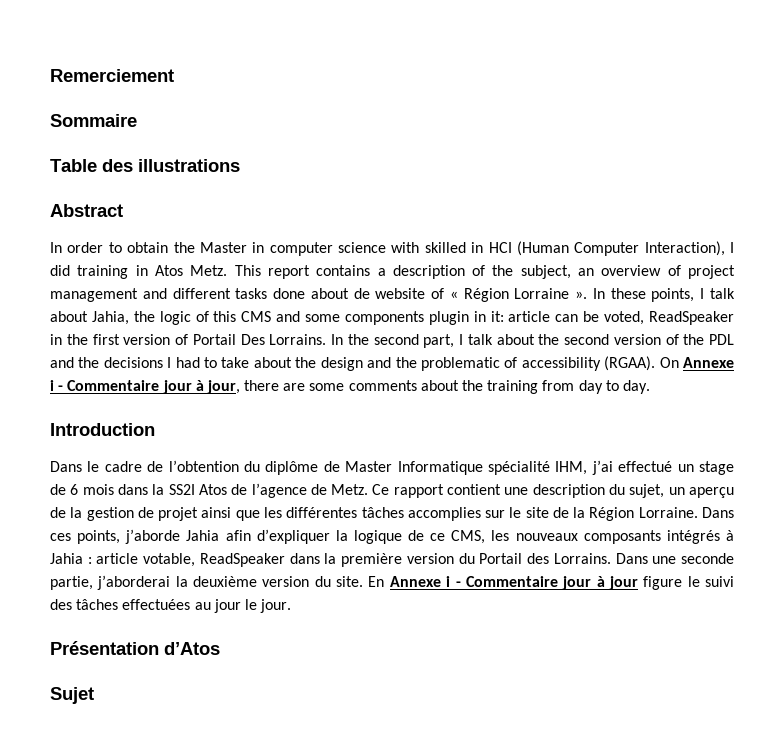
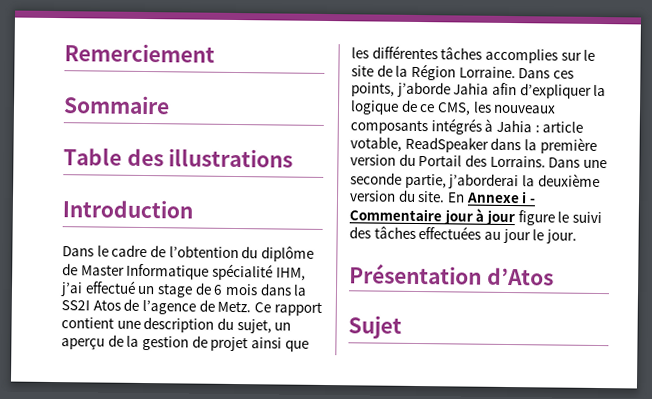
[50,204,123,217] [50,241,734,256] [50,265,735,279] [50,288,735,302] [50,311,734,325] [50,334,734,348] [50,356,734,371] [50,380,650,394] // Abstract // In order to obtain the Master in computer science with skilled in HCI (Human Computer Interaction), I did training in Atos Metz. This report contains a description of the subject, an overview of project management and different tasks done about de website of « Région Lorraine ». In these points, I talk about Jahia, the logic of this CMS and some components plugin in it: article can be voted, ReadSpeaker in the first version of Portail Des Lorrains. In the second part, I talk about the second version of the PDL and the decisions I had to take about the design and the problematic of accessibility (RGAA). On Annexe i - Commentaire jour à jour, there are some comments about the training from day to day. -> (294, 158) none

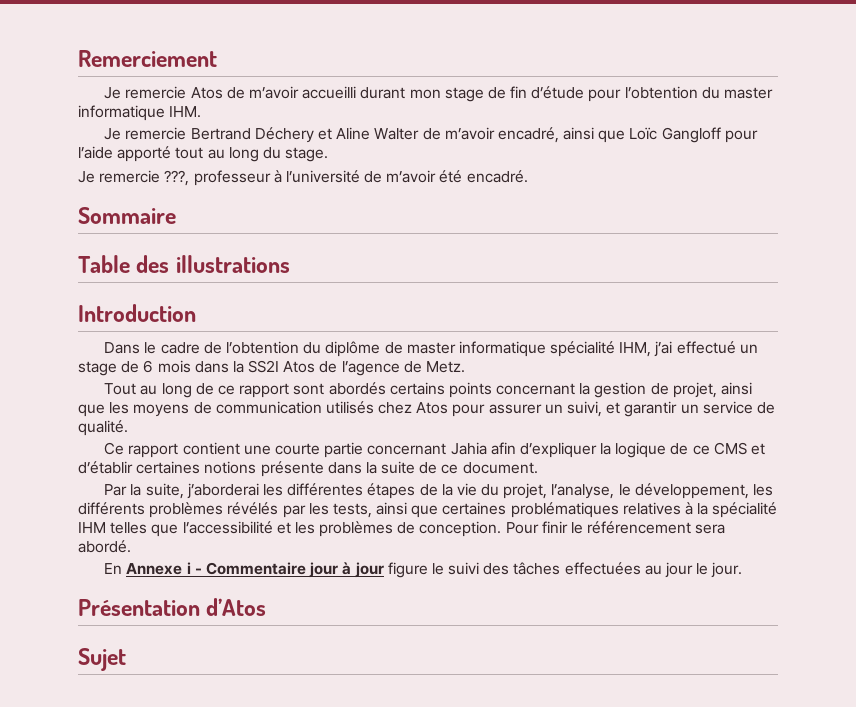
(215, 53) none -> [104,86,774,102] [78,105,202,121] [104,127,758,143] [78,146,329,162] [78,170,528,186] // Je remercie Atos de m’avoir accueilli durant mon stage de fin d’étude pour l’obtention du master informatique IHM. // Je remercie Bertrand Déchery et Aline Walter de m’avoir encadré, ainsi que Loïc Gangloff pour l’aide apporté tout au long du stage. // Je remercie ???, professeur à l’université de m’avoir été encadré.
[80,263,210,280] Master Informatique -> [406,341,546,357] master informatique
[253,301,322,316] [61,317,292,334] [61,334,309,352] [351,45,596,64] [351,63,574,81] [351,81,451,98] Ce rapport contient une description du sujet, un aperçu de la gestion de projet ainsi que les différentes tâches accomplies sur le site de la Région Lorraine. Dans ces points, j’aborde -> [104,382,753,398] [78,401,775,417] [78,420,128,436] [104,442,447,458] // Tout au long de ce rapport sont abordés certains points concernant la gestion de projet, ainsi que les moyens de communication utilisés chez Atos pour assurer un suivi, et garantir un service de qualité. // Ce rapport contient une courte partie concernant
[436,101,557,116] [350,118,584,135] [350,136,597,154] [350,153,607,169] [350,172,600,190] [349,189,446,203] CMS, les nouveaux composants intégrés à Jahia : article votable, ReadSpeaker dans la première version du Portail des Lorrains. Dans une seconde partie, j’aborderai la deuxième version du site. -> [713,442,766,455] [78,461,538,477] [104,483,774,499] [78,502,778,518] [78,521,726,537] [78,540,131,553] CMS et d’établir certaines notions présente dans la suite de ce document. // Par la suite, j’aborderai les différentes étapes de la vie du projet, l’analyse, le développement, les différents problèmes révélés par les tests, ainsi que certaines problématiques relatives à la spécialité IHM telles que l’accessibilité et les problèmes de conception. Pour finir le référencement sera abordé. //

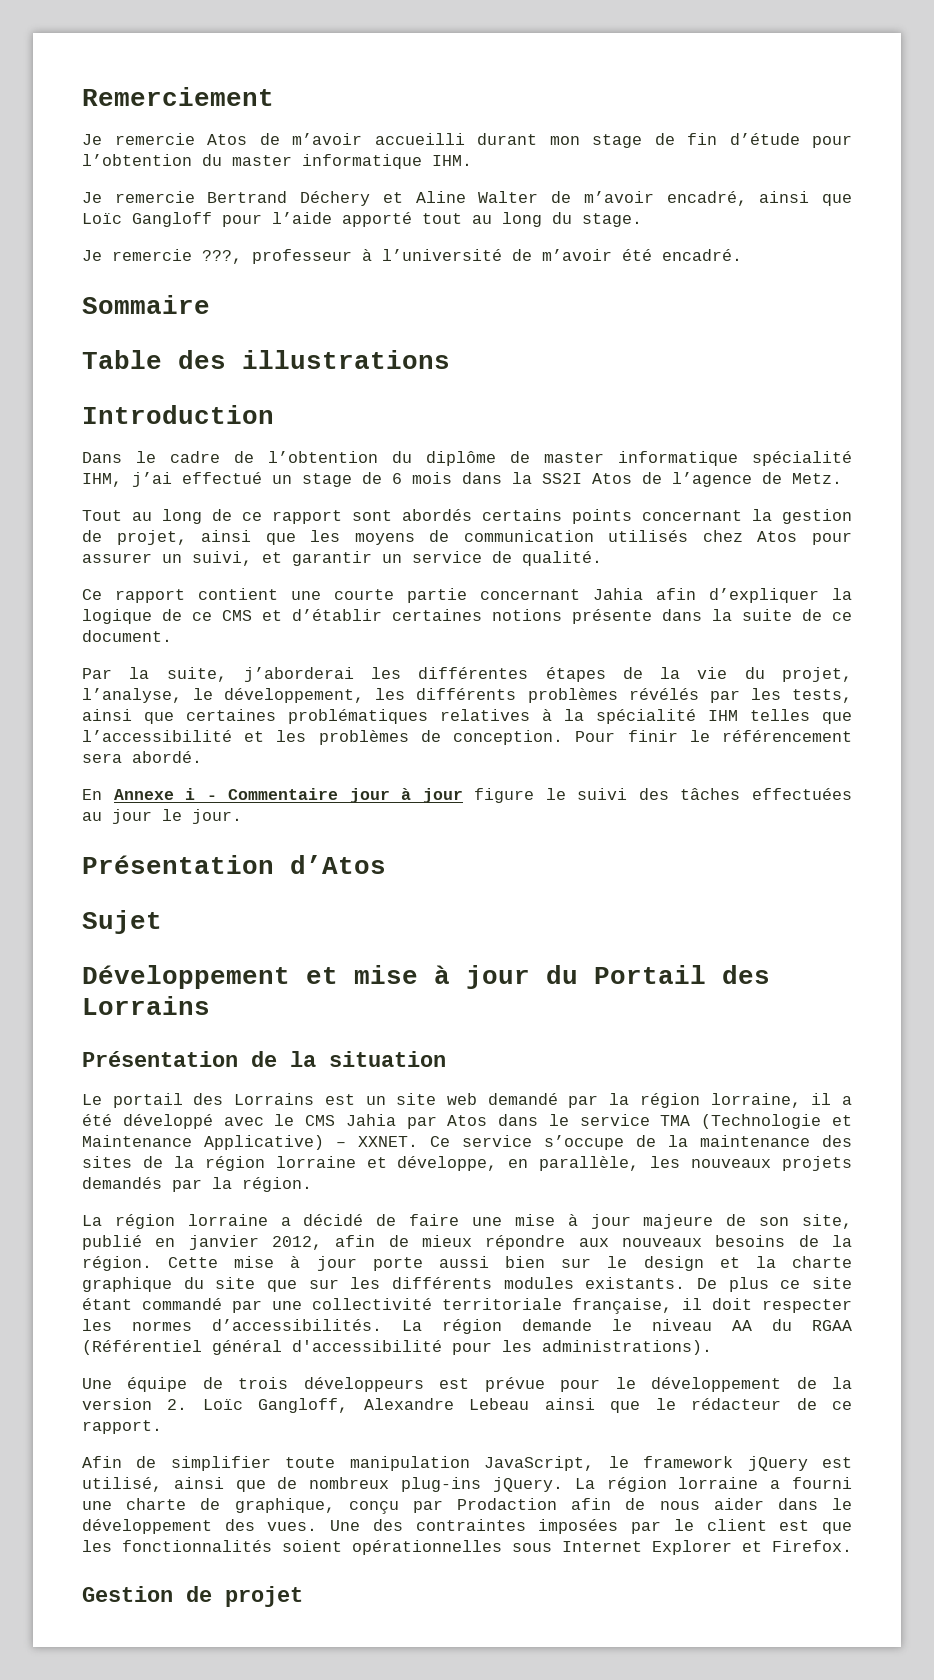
(126, 659) none -> [82,965,770,989] [82,996,210,1015] [82,1051,446,1067] [82,1093,852,1108] [82,1114,852,1129] [82,1135,852,1150] [82,1156,852,1171] [82,1177,312,1192] [82,1214,852,1229] [82,1235,853,1250] [82,1256,853,1271] [82,1277,852,1292] [82,1298,852,1314] [82,1319,852,1334] [82,1340,712,1355] [82,1377,853,1392] [82,1398,853,1413] [82,1420,162,1434] [82,1456,852,1471] [82,1477,853,1492] [82,1498,852,1514] [82,1519,853,1534] [82,1540,852,1555] [82,1586,303,1607] // Développement et mise à jour du Portail des Lorrains // Présentation de la situation // Le portail des Lorrains est un site web demandé par la région lorraine, il a été développé avec le CMS Jahia par Atos dans le service TMA (Technologie et Maintenance Applicative) – XXNET. Ce service s’occupe de la maintenance des sites de la région lorraine et développe, en parallèle, les nouveaux projets demandés par la région. // La région lorraine a décidé de faire une mise à jour majeure de son site, publié en janvier 2012, afin de mieux répondre aux nouveaux besoins de la région. Cette mise à jour porte aussi bien sur le design et la charte graphique du site que sur les différents modules existants. De plus ce site étant commandé par une collectivité territoriale française, il doit respecter les normes d’accessibilités. La région demande le niveau AA du RGAA (Référentiel général d'accessibilité pour les administrations). // Une équipe de trois développeurs est prévue pour le développement de la version 2. Loïc Gangloff, Alexandre Lebeau ainsi que le rédacteur de ce rapport. // Afin de simplifier toute manipulation JavaScript, le framework jQuery est utilisé, ainsi que de nombreux plug-ins jQuery. La région lorraine a fourni une charte de graphique, conçu par Prodaction afin de nous aider dans le développement des vues. Une des contraintes imposées par le client est que les fonctionnalités soient opérationnelles sous Internet Explorer et Firefox. // Gestion de projet

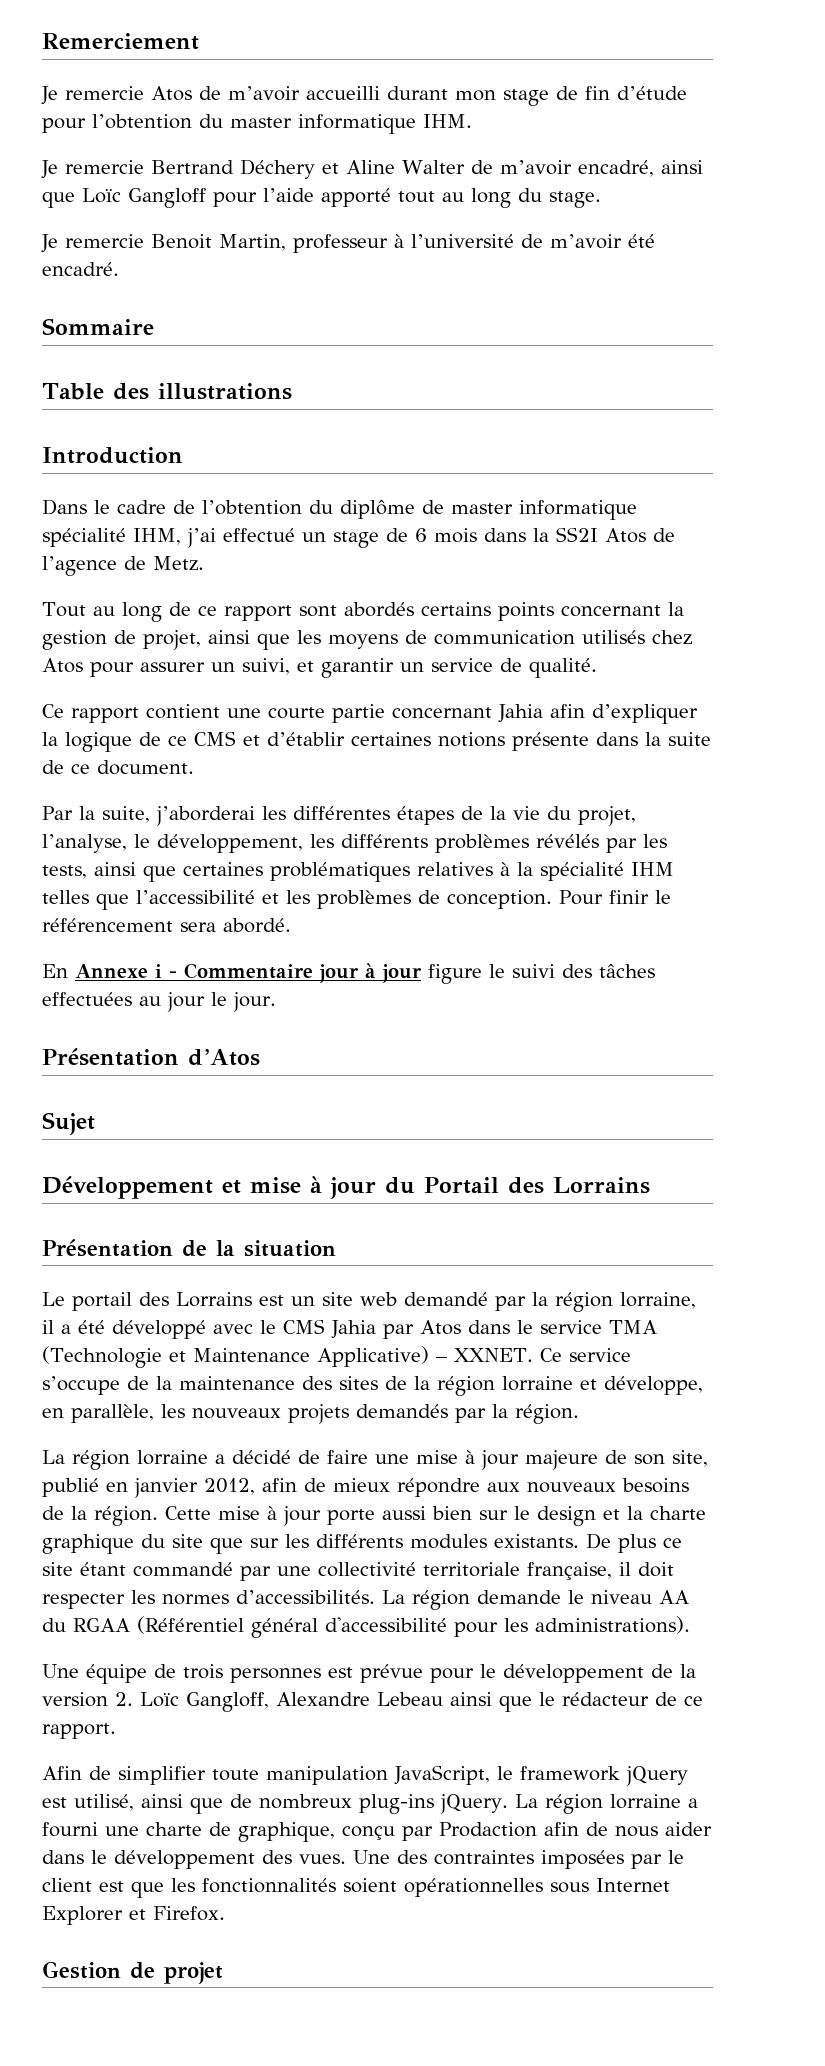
[202,250,242,264] ???, -> [151,234,286,251] Benoit Martin,
[303,1377,424,1392] développeurs -> [230,1668,321,1683] personnes

